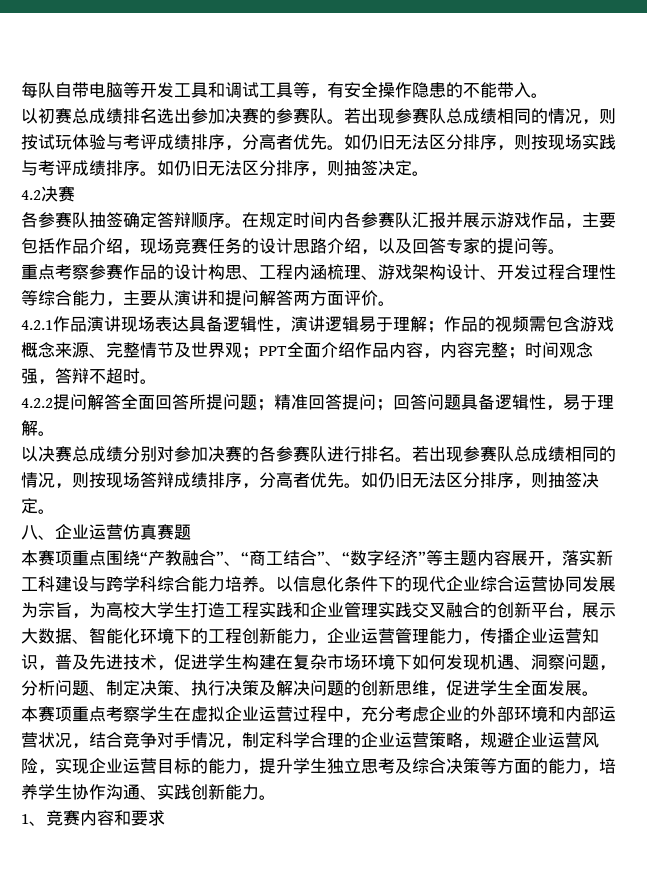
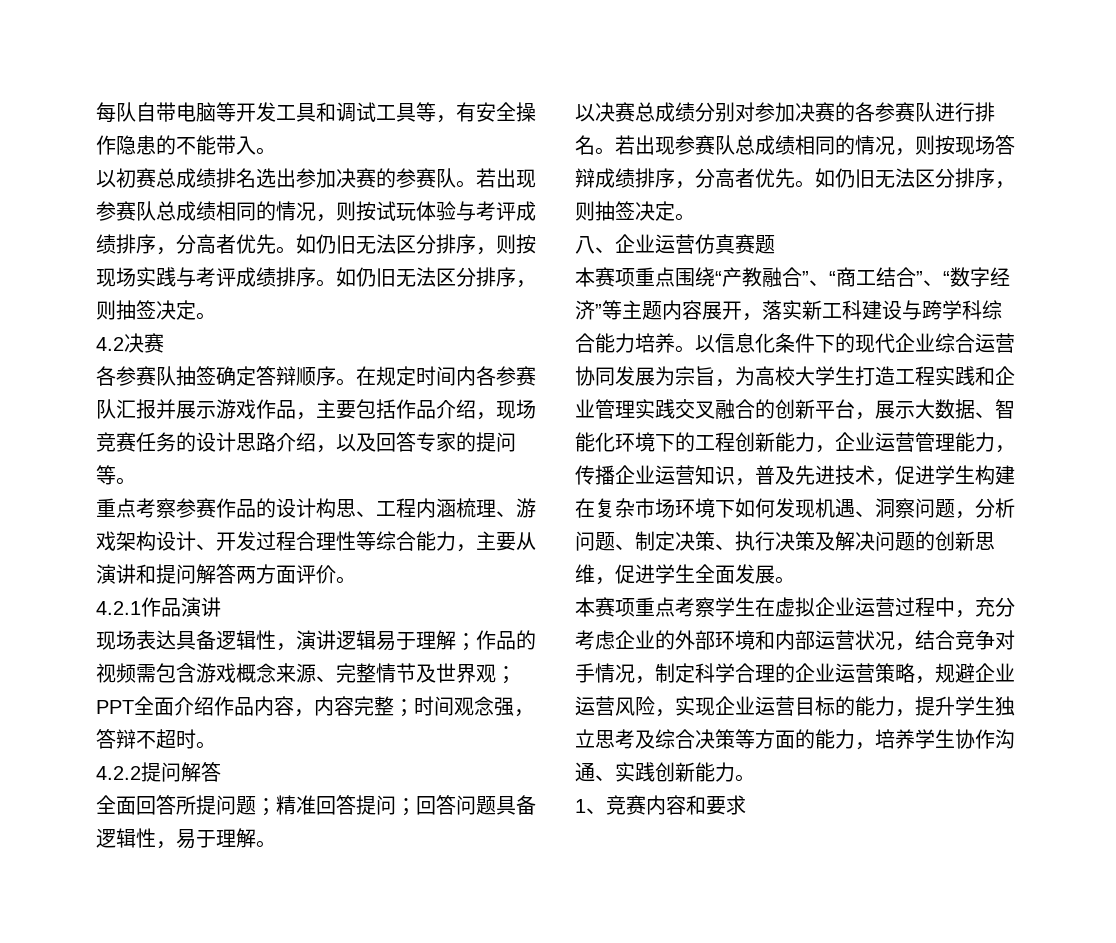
(121, 324) none -> (221, 607) //
(121, 402) none -> (221, 772) //

